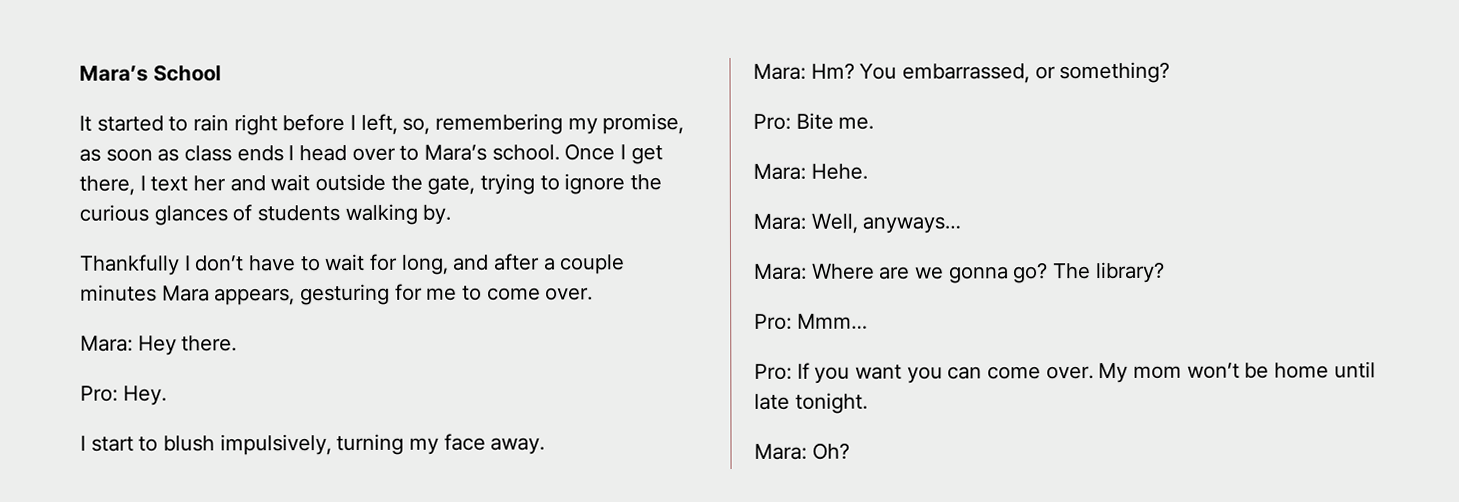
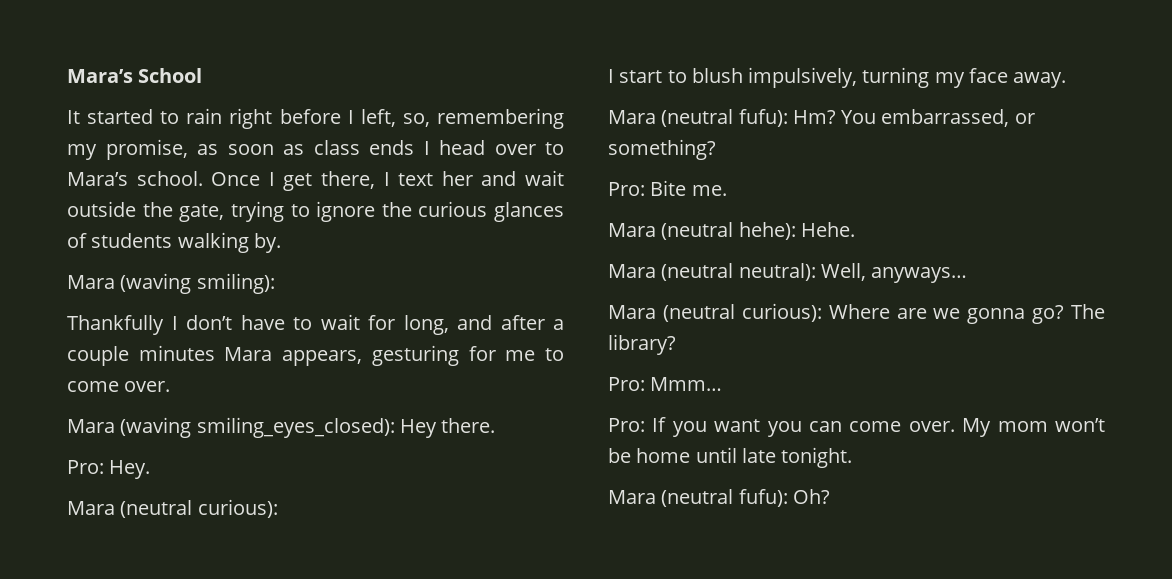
(452, 214) none -> [67,273,275,294] // Mara (waving smiling):
[80,335,133,352] Mara: -> [67,417,395,438] Mara (waving smiling_eyes_closed):
(167, 395) none -> [67,499,278,518] // Mara (neutral curious):
[753,63,806,80] Mara: -> [608,109,788,127] Mara (neutral fufu):
[753,163,868,180] [753,213,806,230] Mara: Hehe. // Mara: -> [608,222,855,240] [608,263,816,281] Mara (neutral hehe): Hehe. // Mara (neutral neutral):
[754,263,807,280] Mara: -> [608,303,822,322] Mara (neutral curious):
[754,443,807,460] Mara: -> [608,489,788,507] Mara (neutral fufu):

